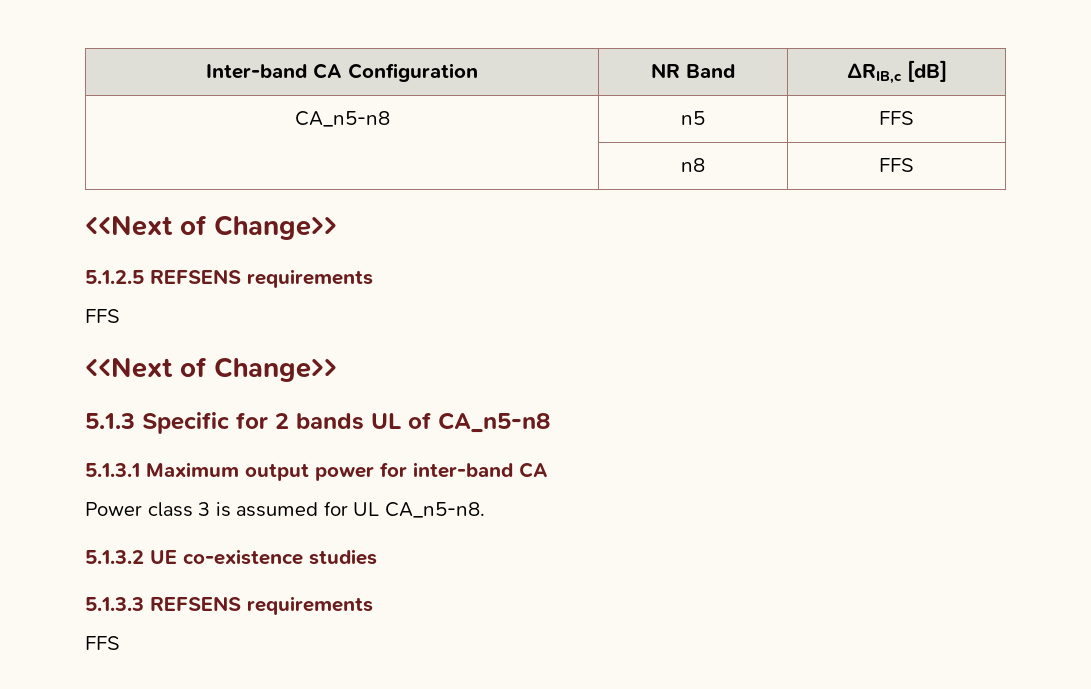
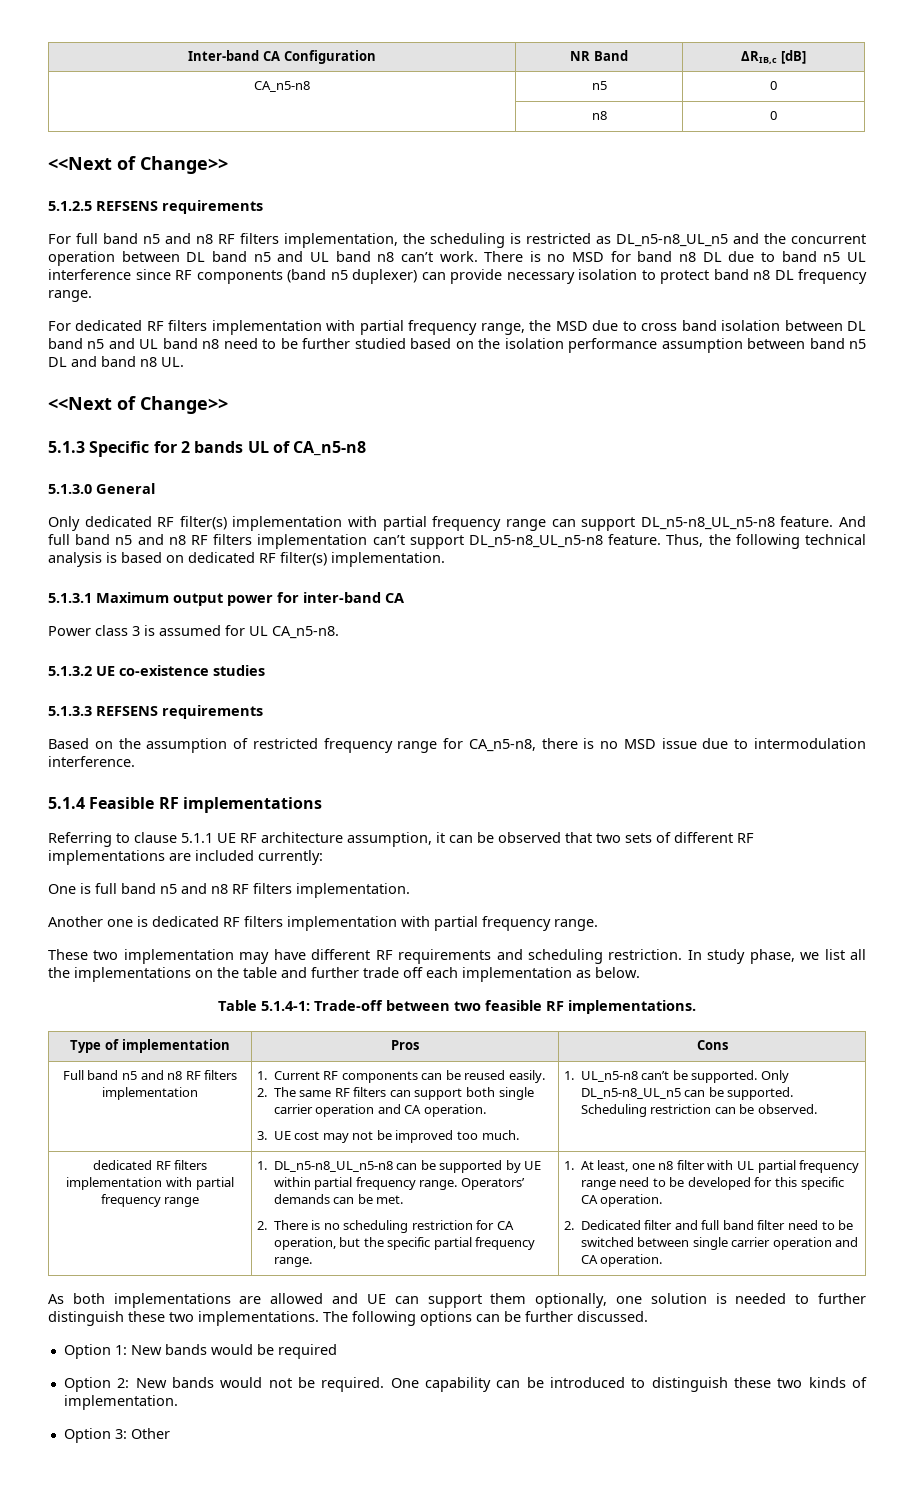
[879,111,914,125] FFS -> [770,81,778,90] 0
[879,158,914,172] FFS -> [770,111,778,120] 0
[85,309,120,323] FFS -> [48,233,866,248] [48,251,867,266] [48,269,867,284] [48,290,92,302] [48,320,867,335] [48,338,867,353] [48,356,184,367] For full band n5 and n8 RF filters implementation, the scheduling is restricted as DL_n5-n8_UL_n5 and the concurrent operation between DL band n5 and UL band n8 can’t work. There is no MSD for band n8 DL due to band n5 UL interference since RF components (band n5 duplexer) can provide necessary isolation to protect band n8 DL frequency range. // For dedicated RF filters implementation with partial frequency range, the MSD due to cross band isolation between DL band n5 and UL band n8 need to be further studied based on the isolation performance assumption between band n5 DL and band n8 UL.
(550, 422) none -> [48,483,155,494] [48,516,867,531] [48,534,867,549] [48,552,445,567] // 5.1.3.0 General // Only dedicated RF filter(s) implementation with partial frequency range can support DL_n5-n8_UL_n5-n8 feature. And full band n5 and n8 RF filters implementation can’t support DL_n5-n8_UL_n5-n8 feature. Thus, the following technical analysis is based on dedicated RF filter(s) implementation.
[85,636,120,650] FFS -> [48,738,866,753] [48,756,135,767] [48,797,322,813] [48,832,754,847] [48,850,323,865] [48,883,410,898] [48,916,598,931] [48,949,866,964] [48,967,640,982] [218,1000,696,1014] [70,1039,230,1053] [391,1040,419,1050] [696,1040,728,1050] [62,1070,238,1080] [102,1087,198,1100] [257,1070,545,1083] [257,1087,534,1100] [273,1104,486,1117] [257,1130,519,1143] [564,1070,789,1083] [580,1087,794,1100] [580,1104,817,1117] [92,1160,208,1170] [66,1177,234,1190] [100,1194,200,1207] [257,1160,542,1173] [273,1177,525,1190] [273,1194,404,1204] [257,1220,514,1233] [273,1237,536,1250] [273,1257,312,1267] [564,1160,860,1173] [580,1177,844,1190] [580,1194,663,1207] [564,1220,854,1230] [580,1237,859,1250] [580,1254,663,1267] [48,1293,866,1308] [48,1311,648,1326] [63,1344,337,1359] [63,1377,867,1392] [63,1395,178,1410] [63,1428,170,1443] Based on the assumption of restricted frequency range for CA_n5-n8, there is no MSD issue due to intermodulation interference. // 5.1.4 Feasible RF implementations // Referring to clause 5.1.1 UE RF architecture assumption, it can be observed that two sets of different RF implementations are included currently: // One is full band n5 and n8 RF filters implementation. // Another one is dedicated RF filters implementation with partial frequency range. // These two implementation may have different RF requirements and scheduling restriction. In study phase, we list all the implementations on the table and further trade off each implementation as below. // Table 5.1.4-1: Trade-off between two feasible RF implementations. // Type of implementation | Pros | Cons // Full band n5 and n8 RF filters implementation | 1. Current RF components can be reused easily. // 2. The same RF filters can support both single carrier operation and CA operation. // 3. UE cost may not be improved too much. | 1. UL_n5-n8 can’t be supported. Only DL_n5-n8_UL_n5 can be supported. Scheduling restriction can be observed. // dedicated RF filters implementation with partial frequency range | 1. DL_n5-n8_UL_n5-n8 can be supported by UE within partial frequency range. Operators’ demands can be met. // 2. There is no scheduling restriction for CA operation, but the specific partial frequency range. | 1. At least, one n8 filter with UL partial frequency range need to be developed for this specific CA operation. // 2. Dedicated filter and full band filter need to be switched between single carrier operation and CA operation. // As both implementations are allowed and UE can support them optionally, one solution is needed to further distinguish these two implementations. The following options can be further discussed. // Option 1: New bands would be required // Option 2: New bands would not be required. One capability can be introduced to distinguish these two kinds of implementation. // Option 3: Other

